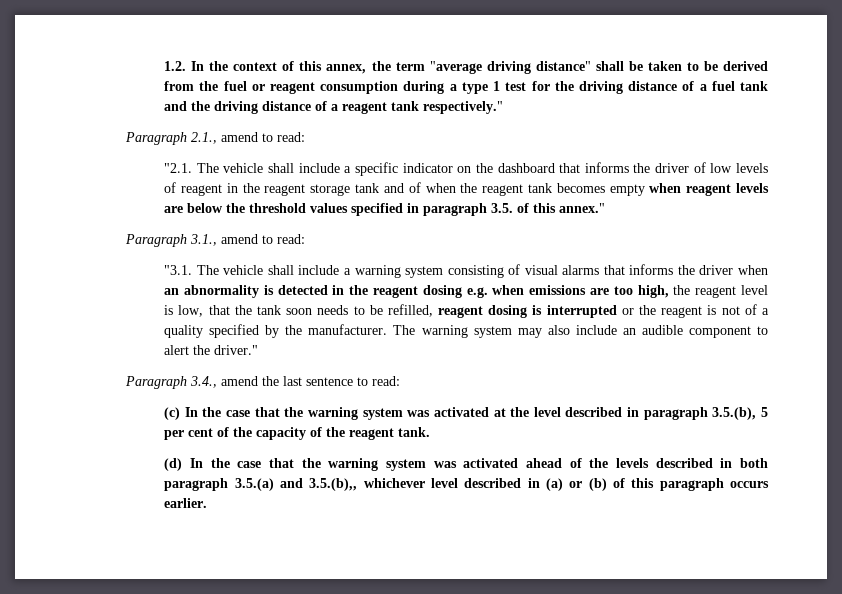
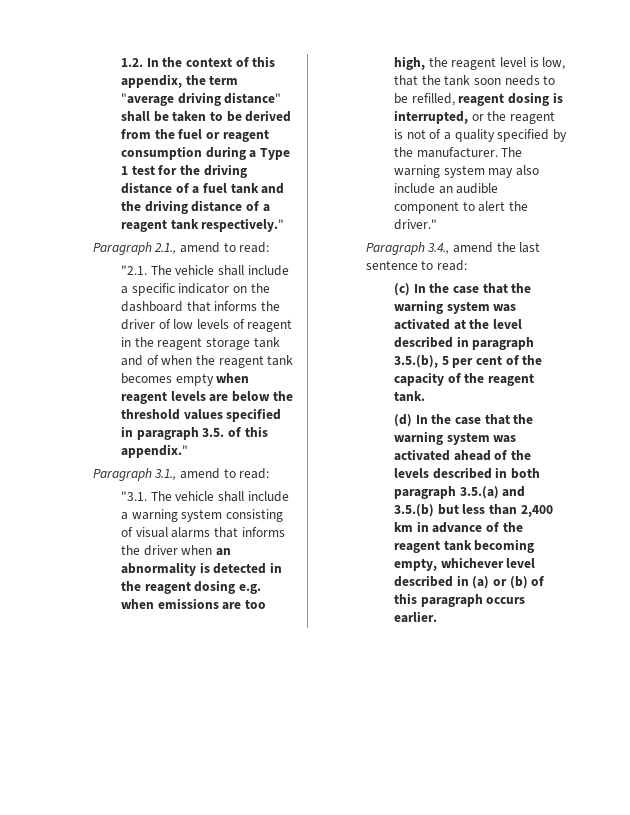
[326,64,367,74] annex, -> [121,74,183,88] appendix,
[461,82,488,94] type -> [260,148,291,160] Type
[559,203,606,213] annex." -> [121,444,189,458] appendix."
[546,305,617,318] interrupted -> [394,110,469,124] interrupted,
[309,478,358,491] 3.5.(b),, -> [394,504,553,517] [394,521,523,533] [394,539,535,553] [394,558,438,571] 3.5.(b) but less than 2,400 km in advance of the reagent tank becoming empty,

